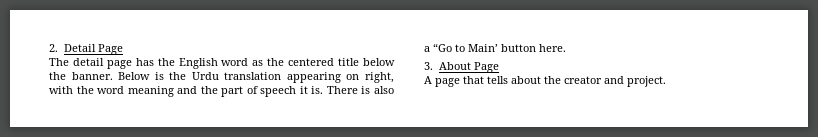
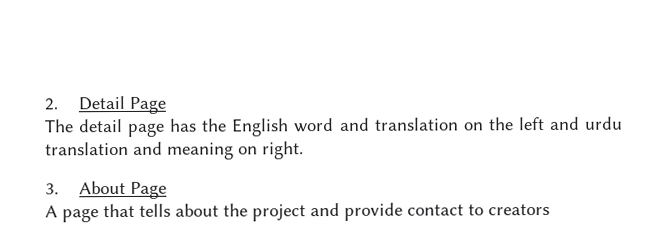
[252,58,395,66] [49,72,394,83] [49,86,395,97] [424,43,566,52] as the centered title below the banner. Below is the Urdu translation appearing on right, with the word meaning and the part of speech it is. There is also a “Go to Main’ button here. -> [338,116,624,131] [45,141,304,160] and translation on the left and urdu translation and meaning on right.
[564,76,666,87] creator and project. -> [252,202,550,222] project and provide contact to creators

